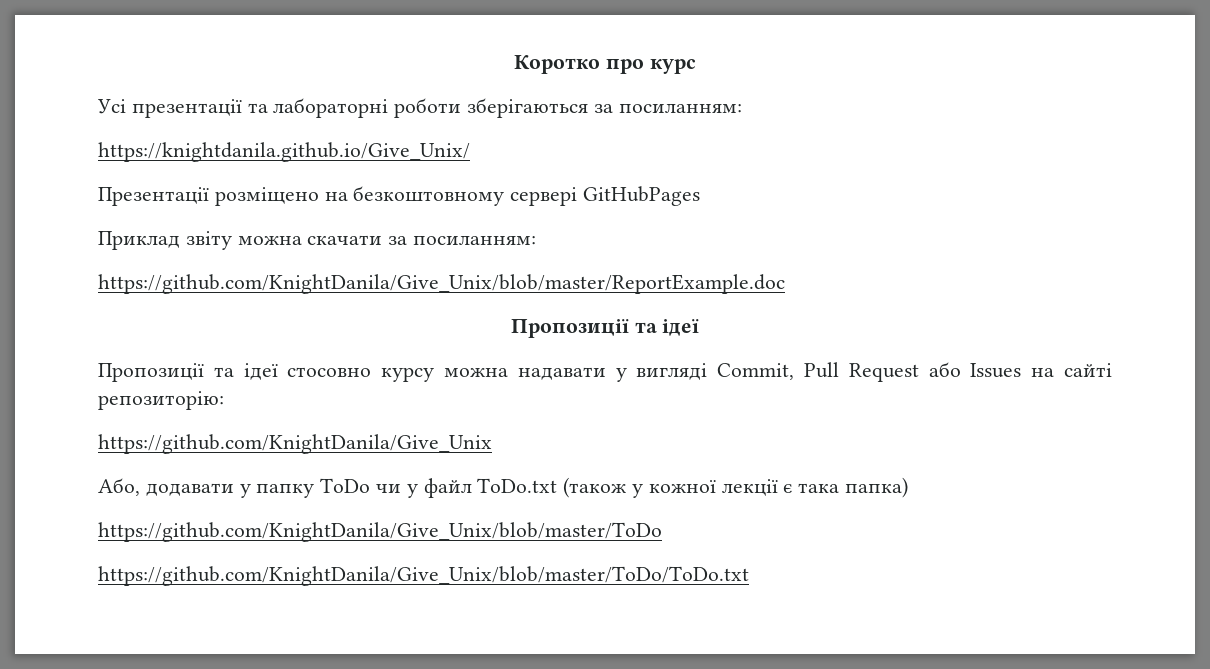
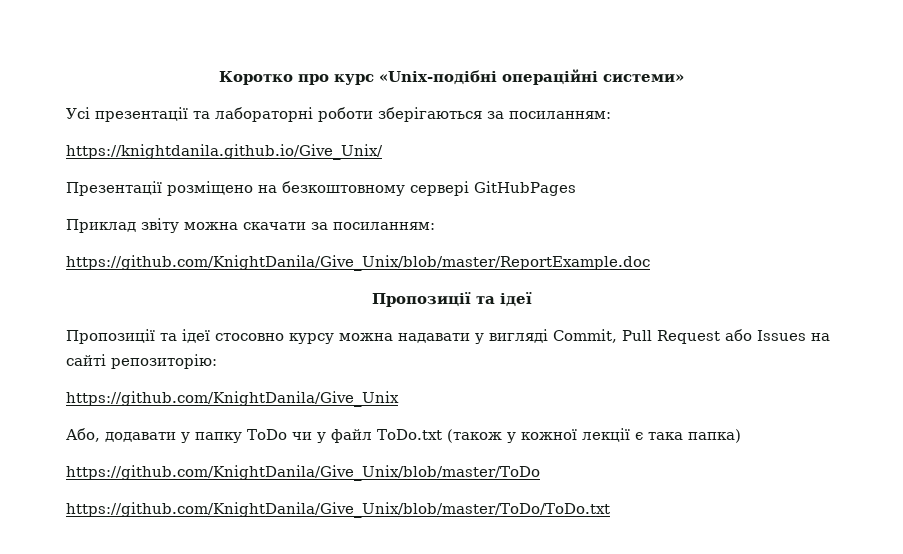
(696, 66) none -> [379,69,684,85] «Unix-подібні операційні системи»

